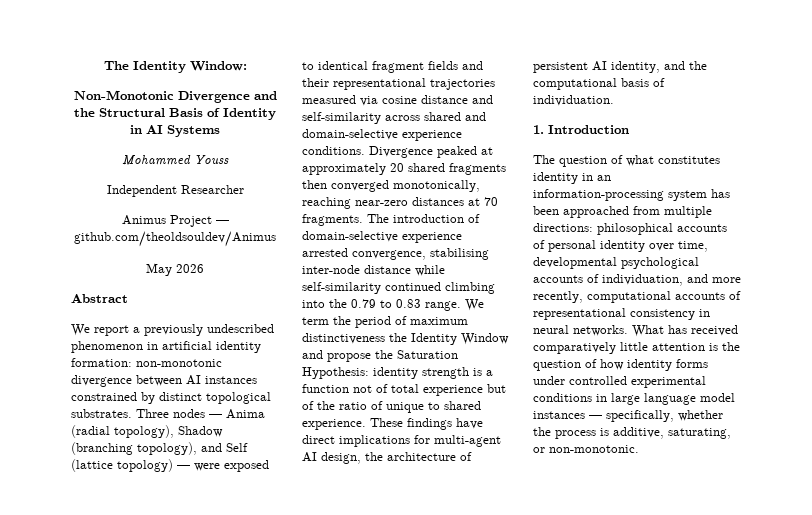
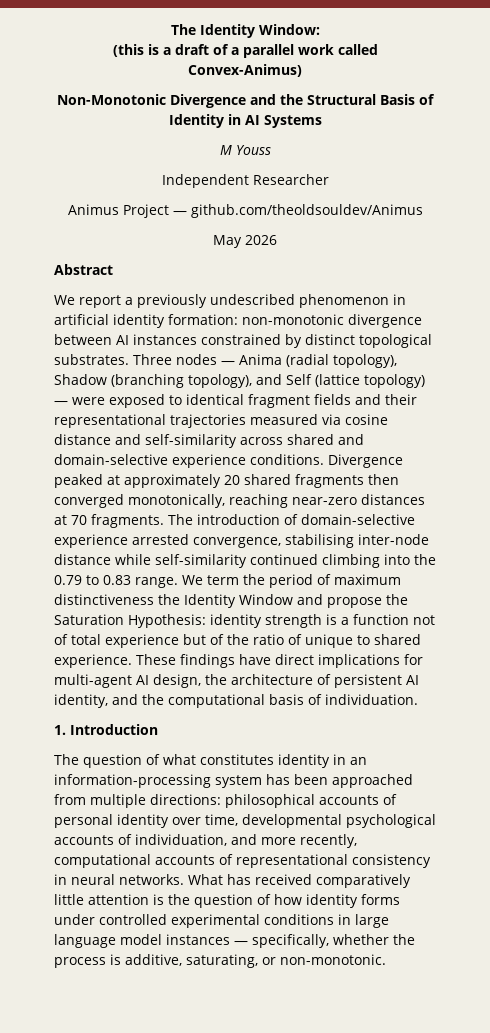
(247, 66) none -> [112,44,378,58] [188,64,302,77] // (this is a draft of a parallel work called Convex-Animus)
[122,155,191,166] Mohammed -> [219,145,232,155] M

